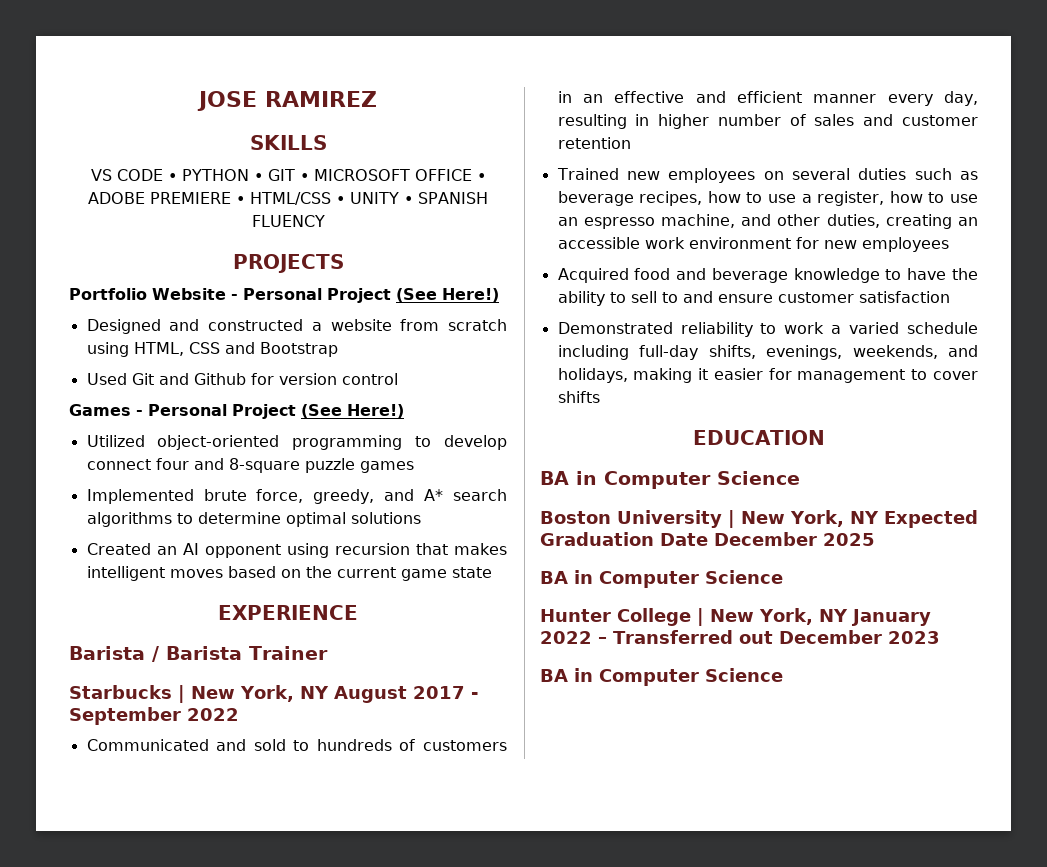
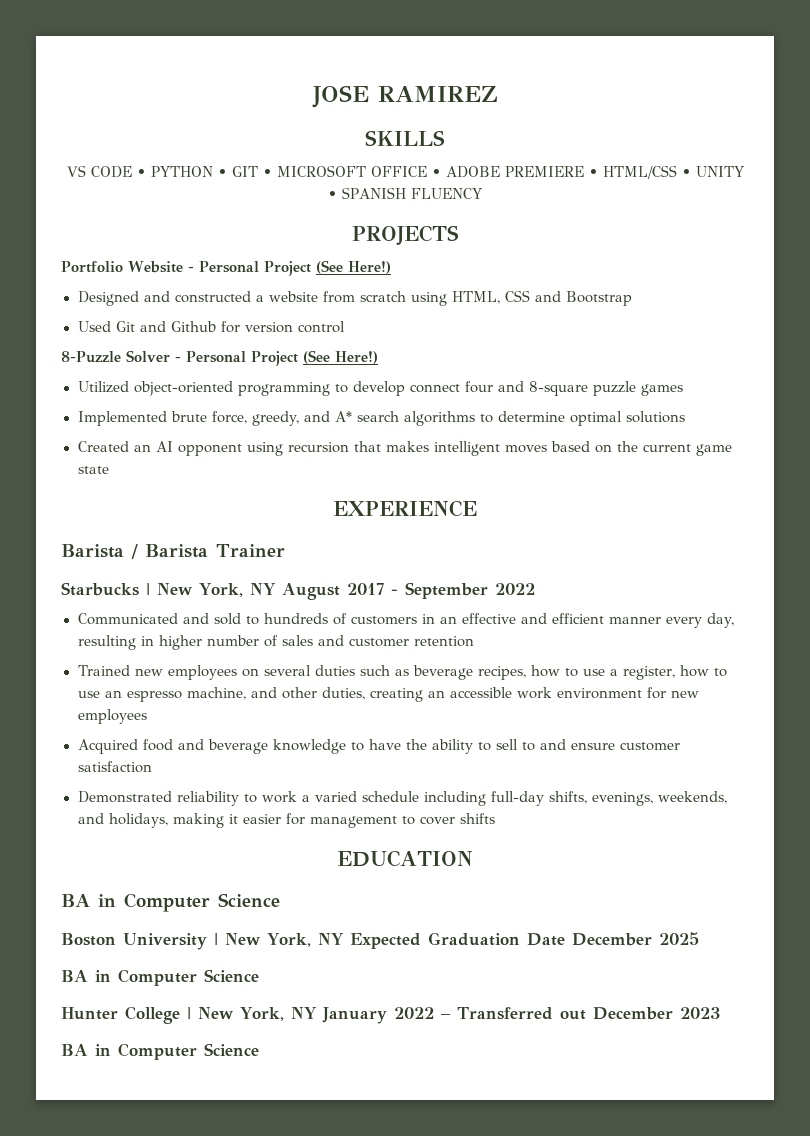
[69,404,131,416] Games -> [61,350,170,363] 8-Puzzle Solver

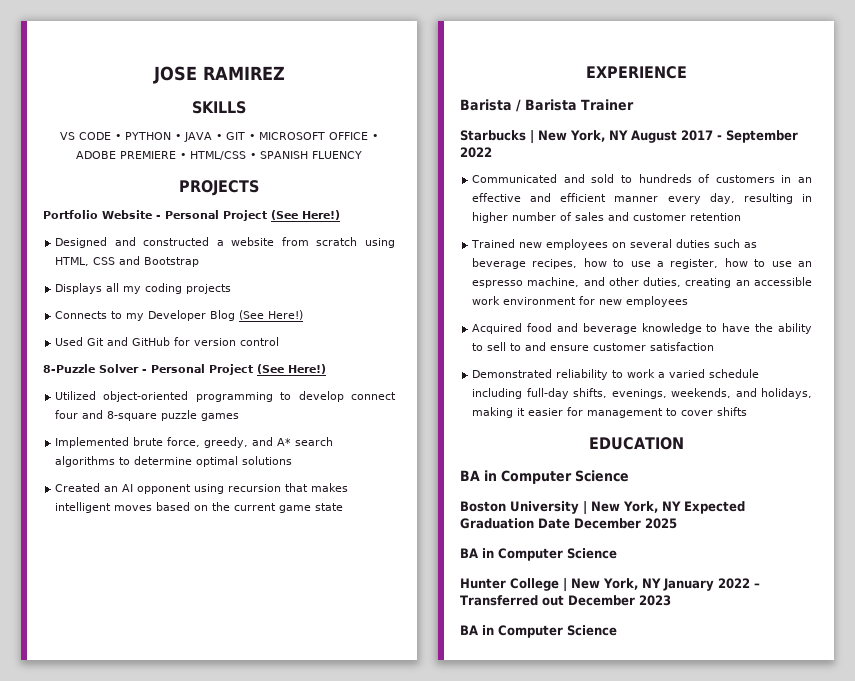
(227, 173) none -> [184,132,222,142] JAVA •
[695,166,744,177] [328,191,338,199] UNITY • -> (256, 156) none
(632, 298) none -> [55,283,232,294] [55,310,304,321] // Displays all my coding projects // Connects to my Developer Blog (See Here!)
[170,321,216,332] Github -> [132,337,171,346] GitHub

